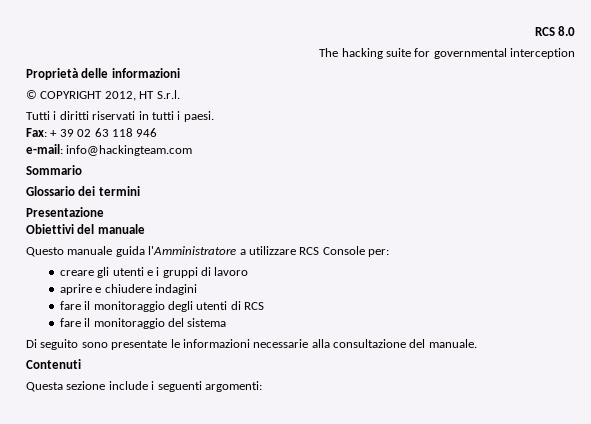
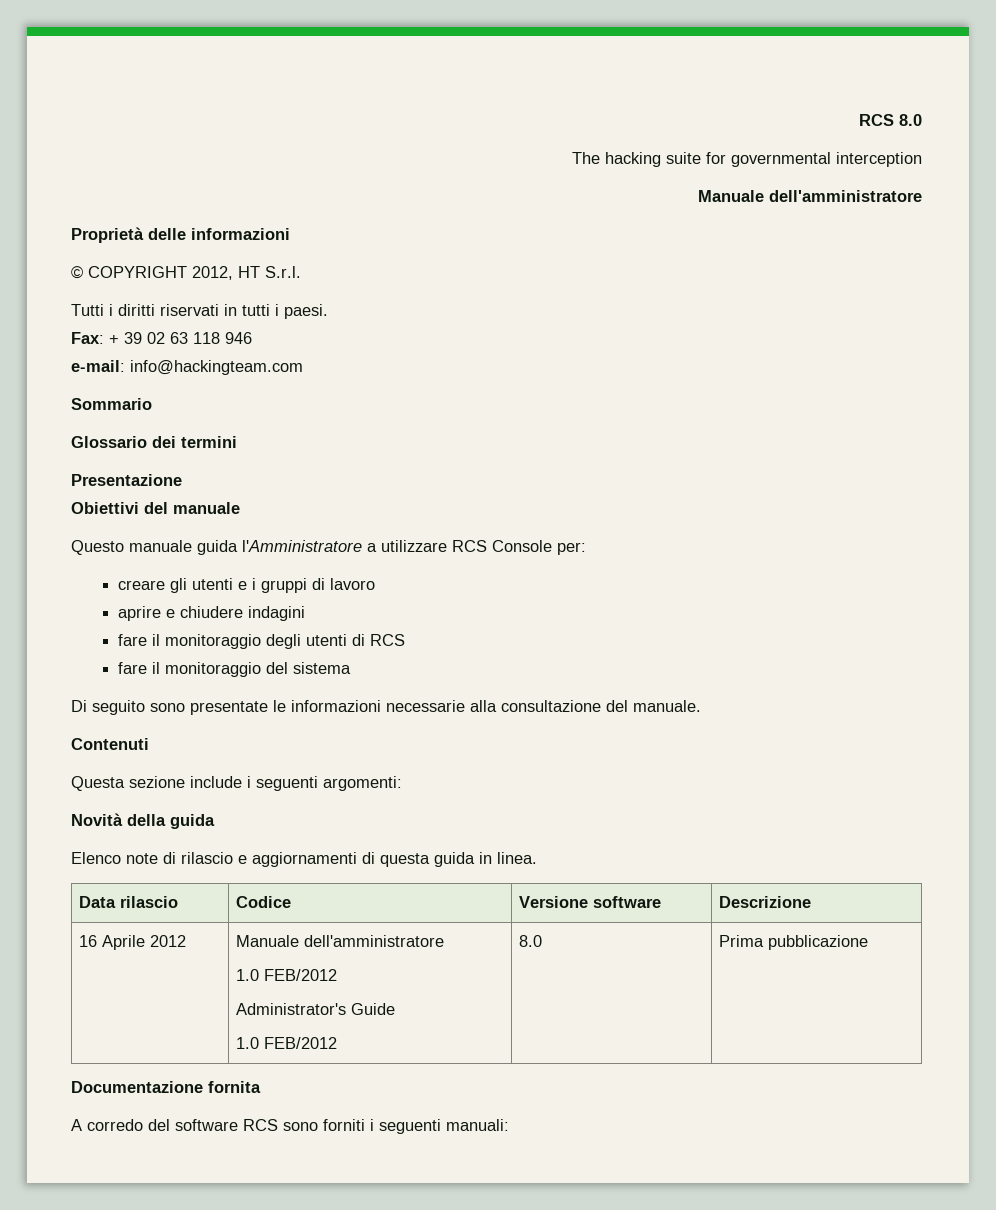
(575, 53) none -> [698,190,922,202] // Manuale dell'amministratore
(262, 386) none -> [71,813,215,829] [71,852,537,867] [78,896,178,908] [235,896,291,908] [518,896,661,908] [718,896,811,908] [78,935,186,950] [235,935,444,947] [235,969,337,981] [235,1003,395,1015] [235,1037,337,1049] [518,935,542,947] [718,935,868,950] [71,1081,261,1093] [71,1119,509,1134] // Novità della guida // Elenco note di rilascio e aggiornamenti di questa guida in linea. // Data rilascio | Codice | Versione software | Descrizione // 16 Aprile 2012 | Manuale dell'amministratore // 1.0 FEB/2012 // Administrator's Guide // 1.0 FEB/2012 | 8.0 | Prima pubblicazione // Documentazione fornita // A corredo del software RCS sono forniti i seguenti manuali:

